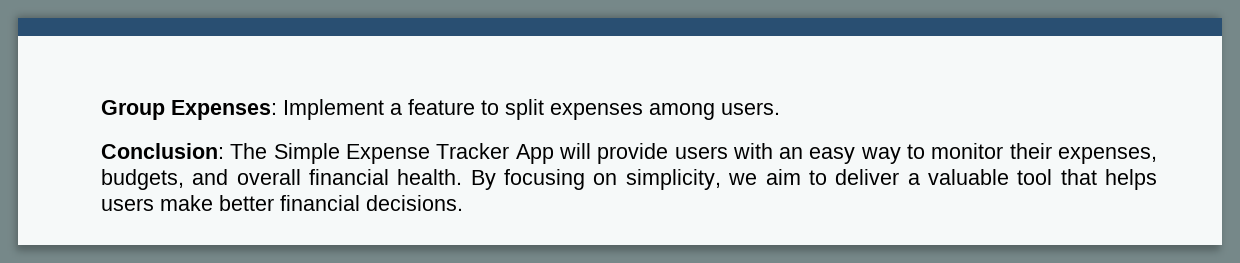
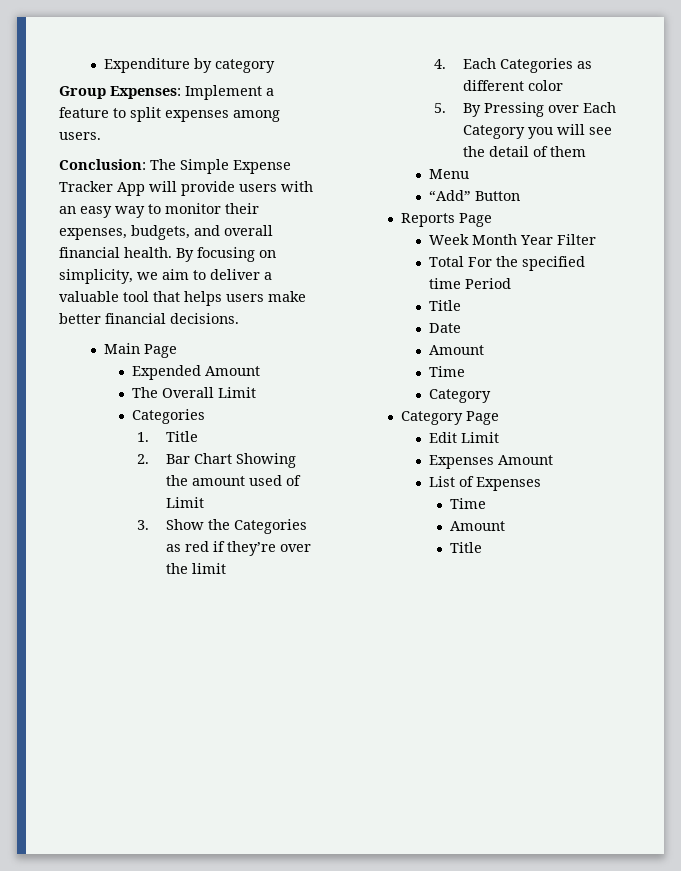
(101, 110) none -> [103,58,275,73] Expenditure by category //
(463, 203) none -> [103,343,177,358] [132,365,261,380] [132,387,257,398] [132,409,206,424] [137,431,198,442] [137,453,296,468] [165,475,301,486] [165,497,204,508] [137,519,307,534] [165,541,311,556] [165,563,226,574] [434,58,592,73] [462,80,563,91] [434,102,616,117] [462,124,612,139] [462,146,586,157] [429,169,470,179] [429,190,521,201] [400,213,492,227] [429,234,597,245] [429,256,586,271] [429,278,512,289] [429,300,462,311] [429,323,462,333] [429,345,485,355] [429,366,466,377] [429,389,492,403] [400,411,499,425] [429,432,500,443] [429,455,554,469] [429,476,542,491] [449,498,486,509] [449,521,505,531] [449,542,482,553] // Main Page // Expended Amount // The Overall Limit // Categories // 1. Title // 2. Bar Chart Showing the amount used of Limit // 3. Show the Categories as red if they’re over the limit // 4. Each Categories as different color // 5. By Pressing over Each Category you will see the detail of them // Menu // “Add” Button // Reports Page // Week Month Year Filter // Total For the specified time Period // Title // Date // Amount // Time // Category // Category Page // Edit Limit // Expenses Amount // List of Expenses // Time // Amount // Title

